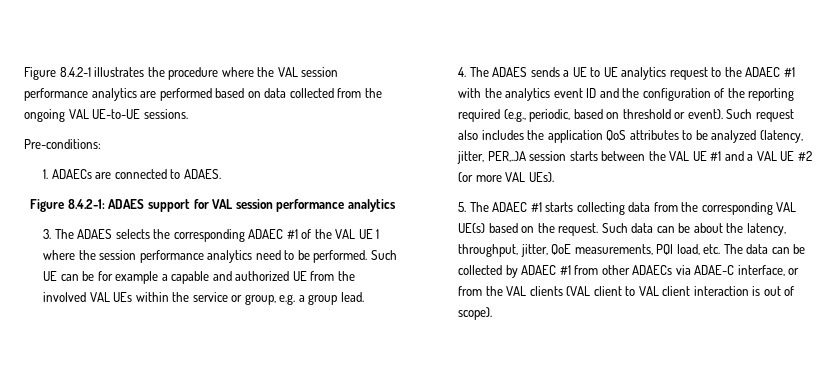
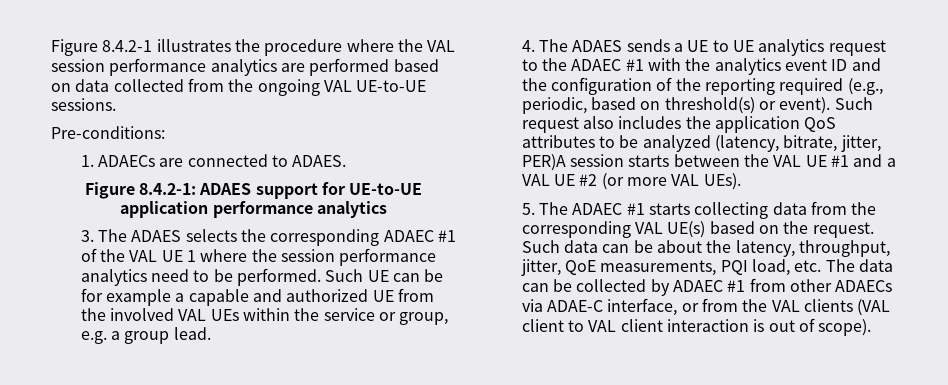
[212,199,273,209] VAL session -> [349,183,423,195] [120,201,209,218] UE-to-UE application
[622,109,671,119] threshold -> [664,97,755,114] threshold(s)
[457,151,526,164] jitter, PER,..)A -> [783,135,881,152] [521,154,566,171] bitrate, jitter, PER)A

